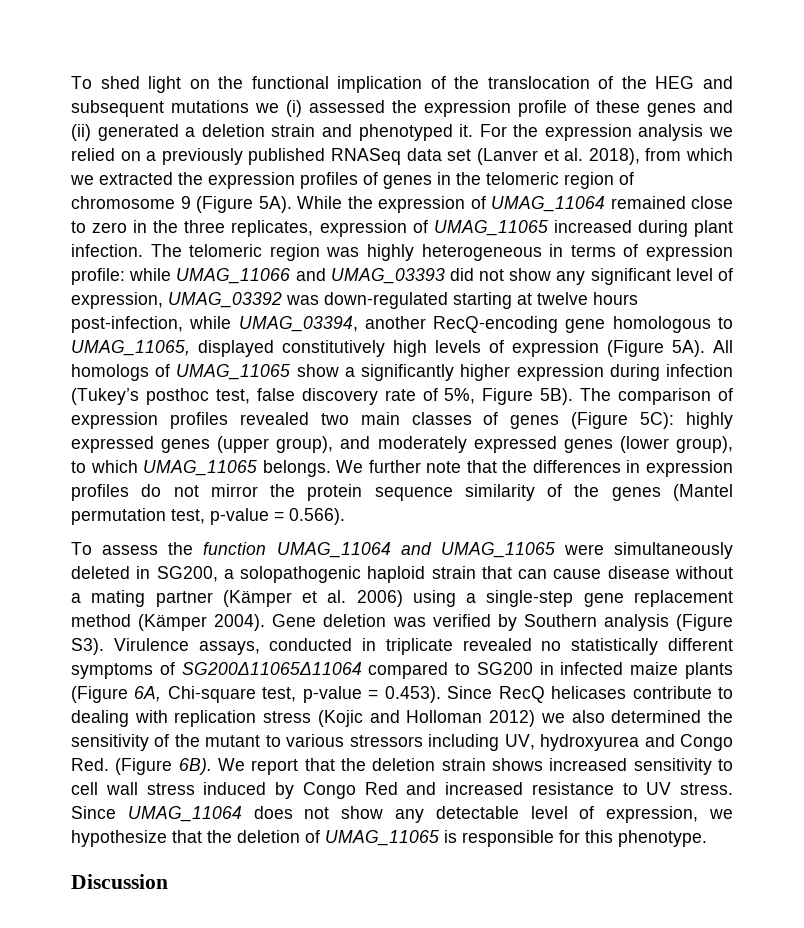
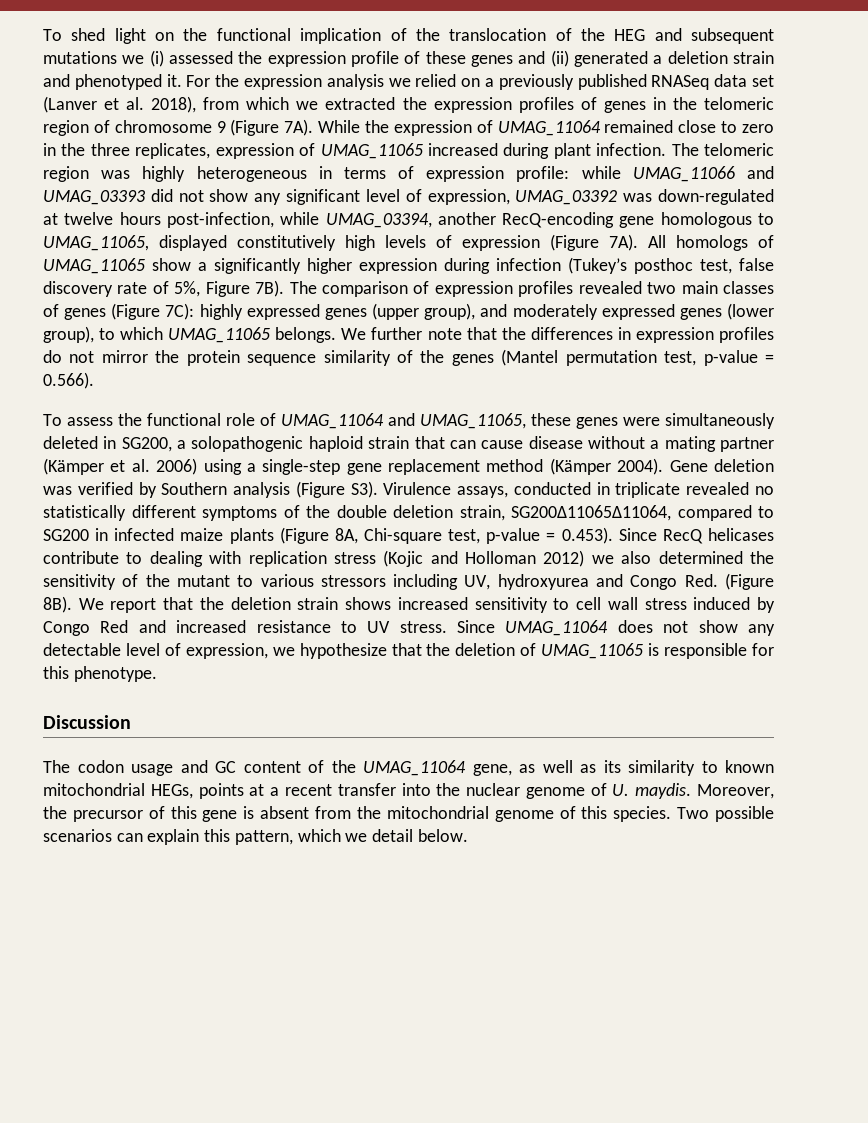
[258,196,292,213] 5A). -> [284,119,314,136] 7A).
[453,292,512,309] starting -> (774, 197) none
[672,340,705,357] 5A). -> [609,234,638,251] 7A).
[540,388,574,405] 5B). -> [255,280,285,297] 7B).
[640,412,675,429] 5C): -> [165,303,195,320] 7C):
[203,542,555,558] function UMAG_11064 and UMAG_11065 -> [147,413,618,429] functional role of UMAG_11064 and UMAG_11065, these genes
[181,662,362,675] SG200Δ11065Δ11064 -> [306,505,671,521] the double deletion strain, SG200Δ11065Δ11064,
[134,686,162,702] 6A, -> [334,528,358,544] 8A,
[178,758,212,775] 6B). -> [43,596,72,613] 8B).
(168, 881) none -> [43,760,774,776] [43,783,775,799] [43,806,775,822] [43,829,468,845] // The codon usage and GC content of the UMAG_11064 gene, as well as its similarity to known mitochondrial HEGs, points at a recent transfer into the nuclear genome of U. maydis. Moreover, the precursor of this gene is absent from the mitochondrial genome of this species. Two possible scenarios can explain this pattern, which we detail below.

